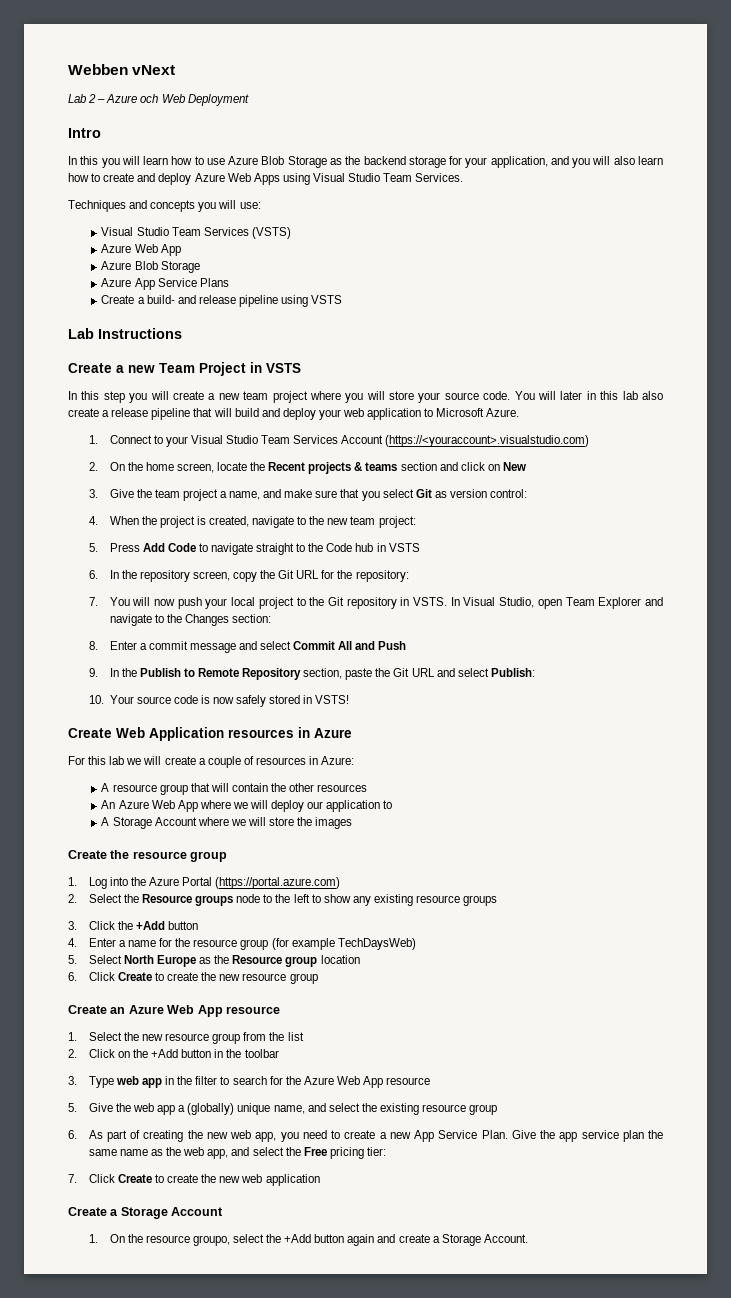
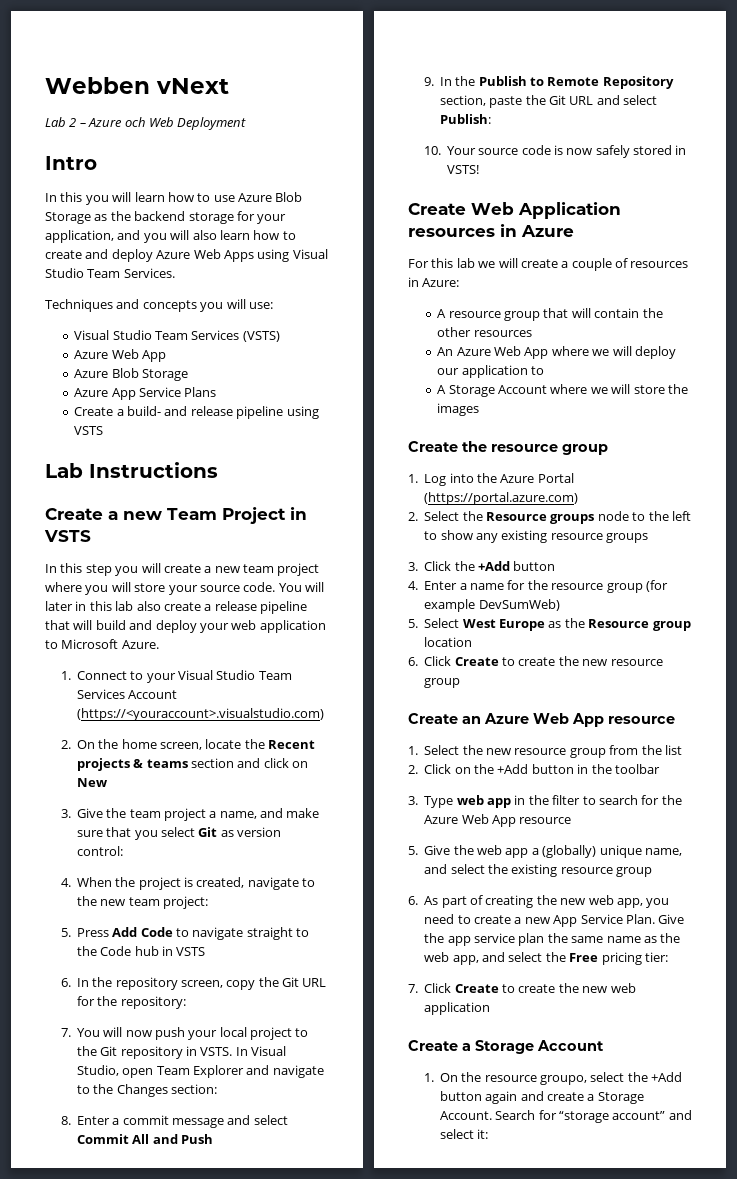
[337,938,416,950] TechDaysWeb) -> [478,599,560,611] DevSumWeb)
[123,955,154,964] North -> [462,619,496,628] West
(528, 1238) none -> [495,1110,692,1123] [439,1129,489,1139] Search for “storage account” and select it:

